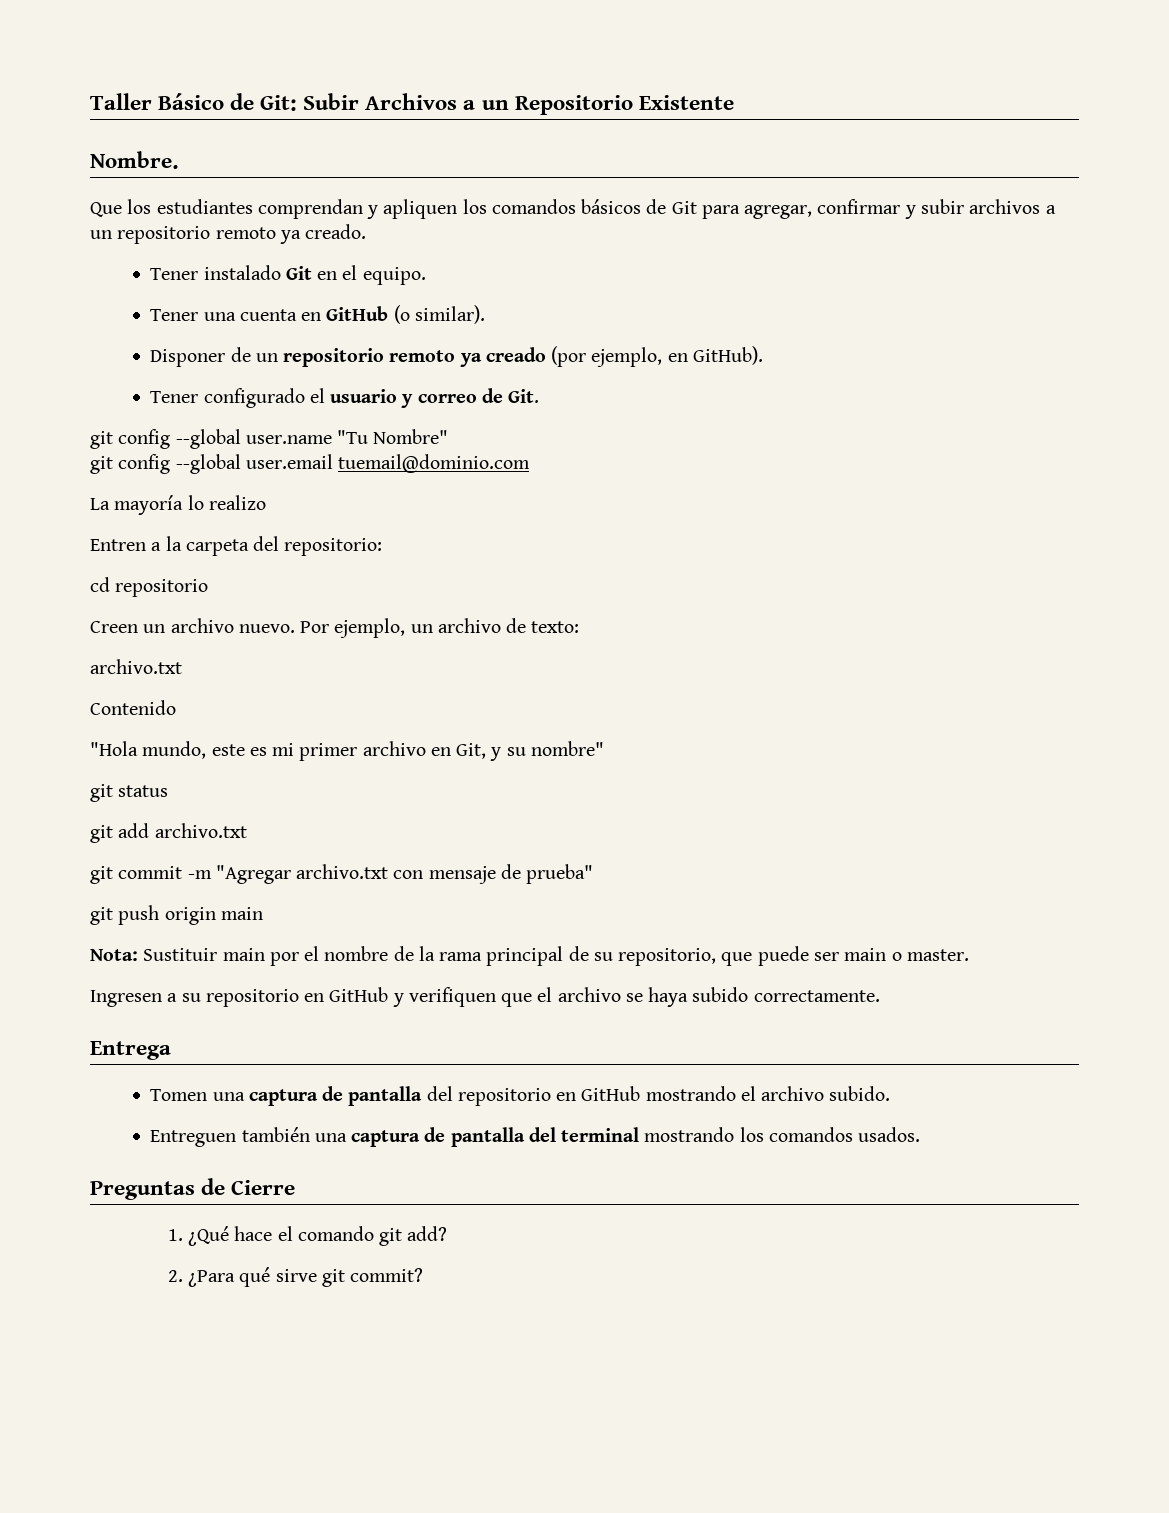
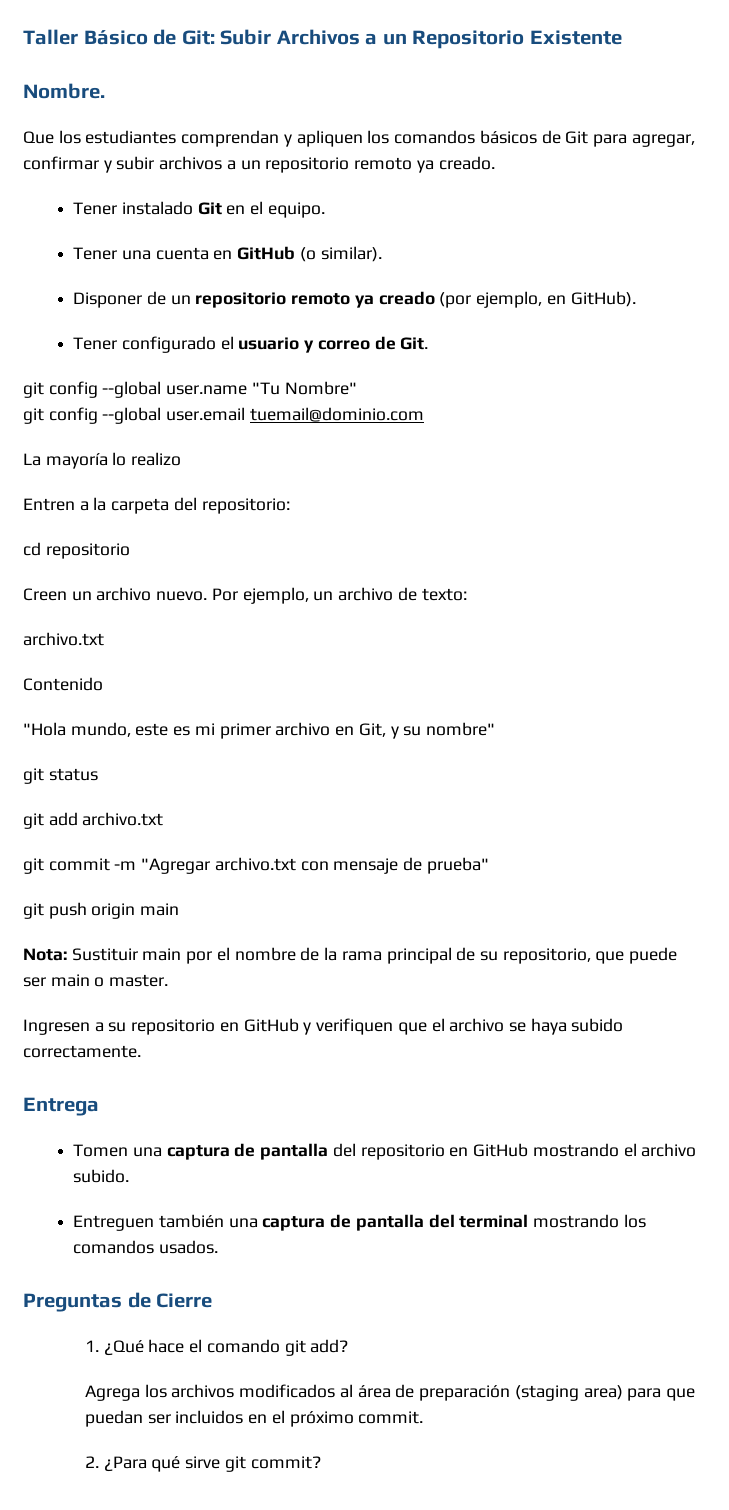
(448, 1233) none -> [85,1384,695,1401] [85,1410,424,1427] // Agrega los archivos modificados al área de preparación (staging area) para que puedan ser incluidos en el próximo commit.

